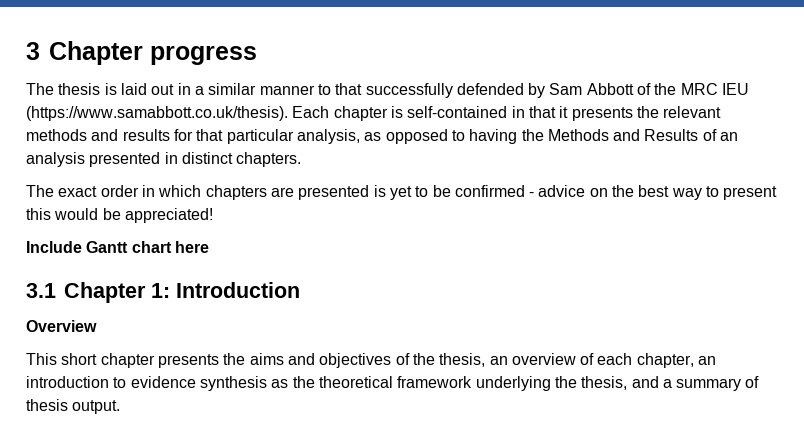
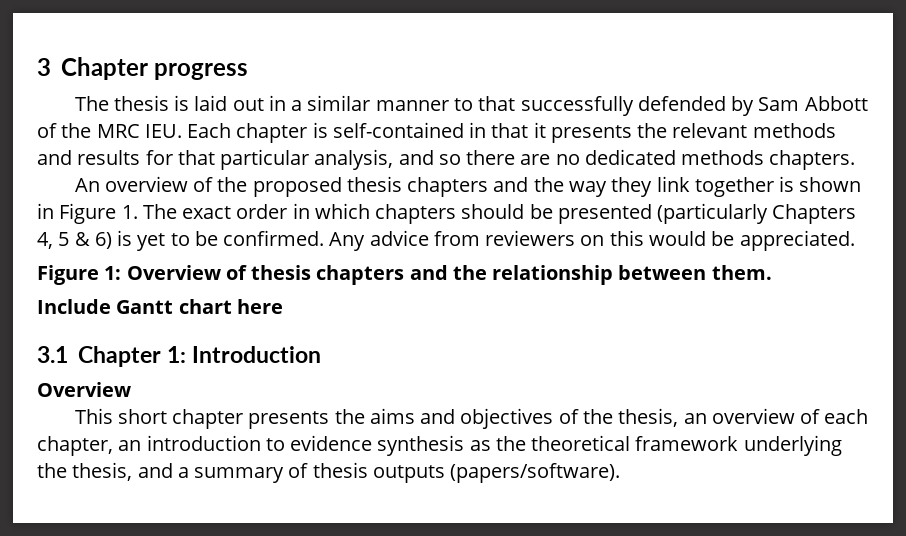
[722,83,750,95] [26,106,288,121] IEU (https://www.samabbott.co.uk/thesis). -> [144,124,182,138] IEU.
[364,129,739,144] [26,152,302,167] as opposed to having the Methods and Results of an analysis presented in distinct chapters. // -> [398,149,856,170] [74,176,862,197] [37,203,138,224] and so there are no dedicated methods chapters. // An overview of the proposed thesis chapters and the way they link together is shown in Figure 1.
[270,185,778,200] [26,208,213,223] are presented is yet to be confirmed - advice on the best way to present this would be appreciated! -> [461,203,857,224] [37,230,855,251] [37,265,772,285] should be presented (particularly Chapters 4, 5 & 6) is yet to be confirmed. Any advice from reviewers on this would be appreciated. // Figure 1: Overview of thesis chapters and the relationship between them.
[72,400,121,414] output. -> [372,463,621,483] outputs (papers/software).

